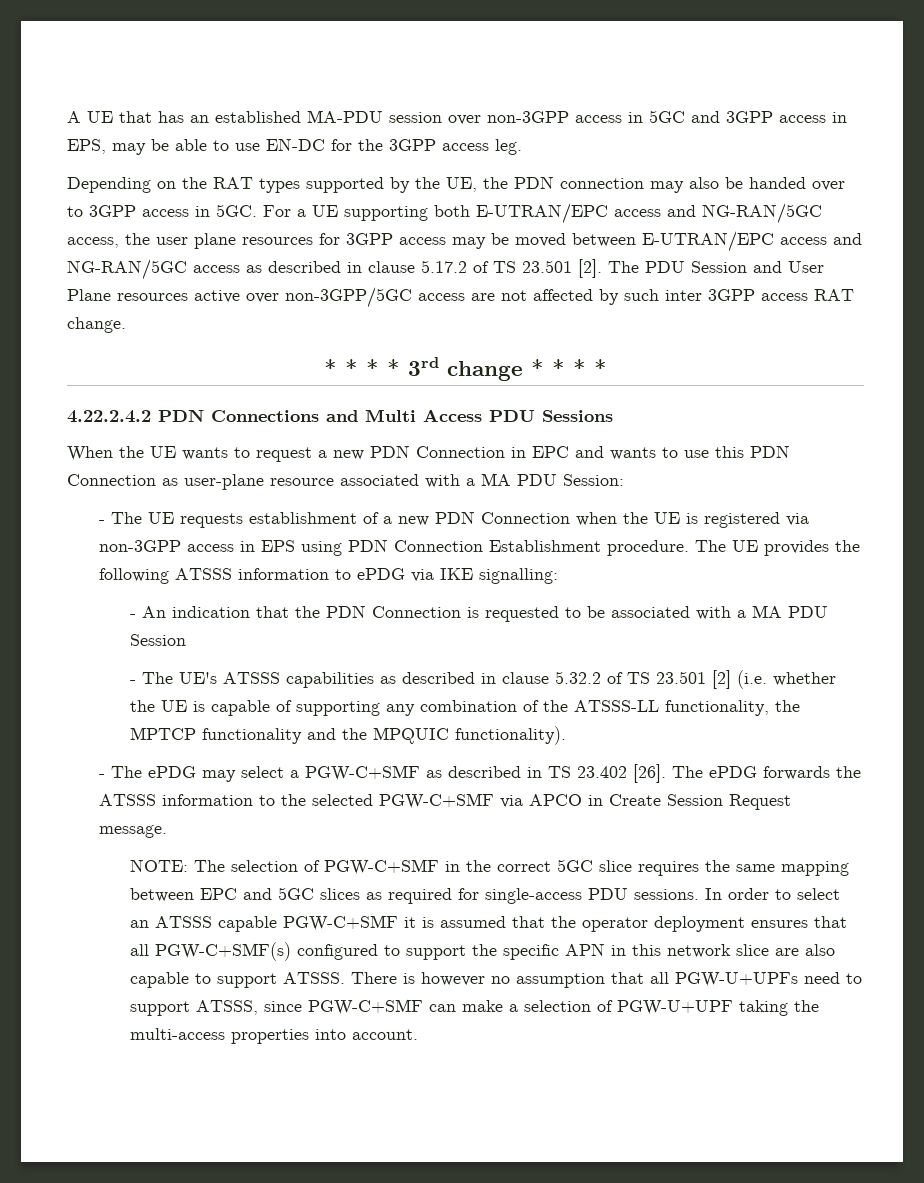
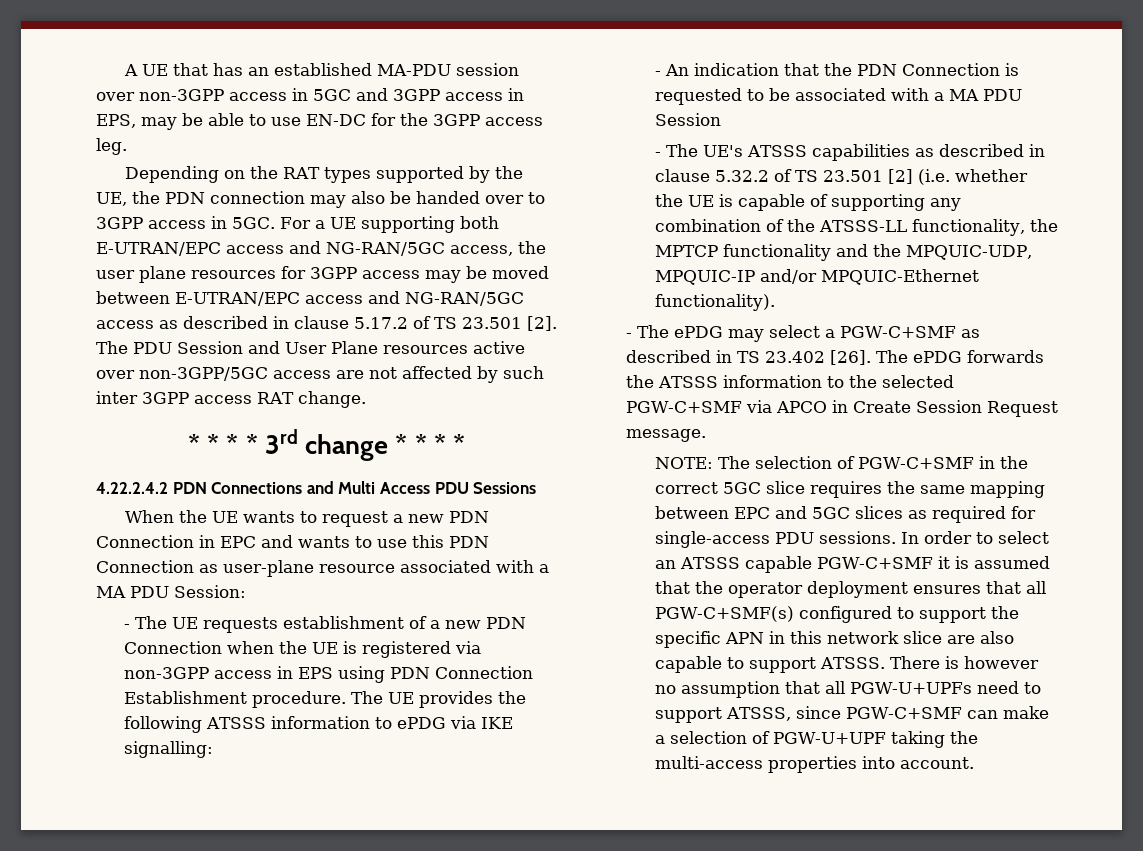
[373,727,450,744] MPQUIC -> [905,245,1032,260] [654,269,979,285] MPQUIC-UDP, MPQUIC-IP and/or MPQUIC-Ethernet

